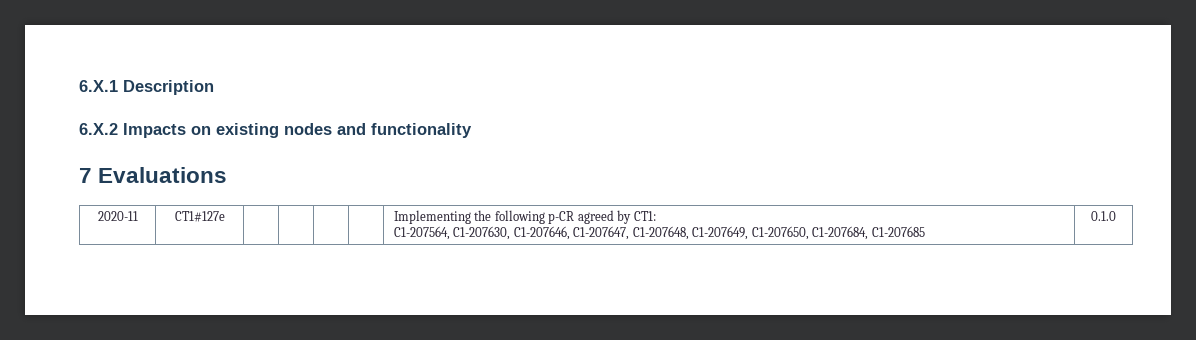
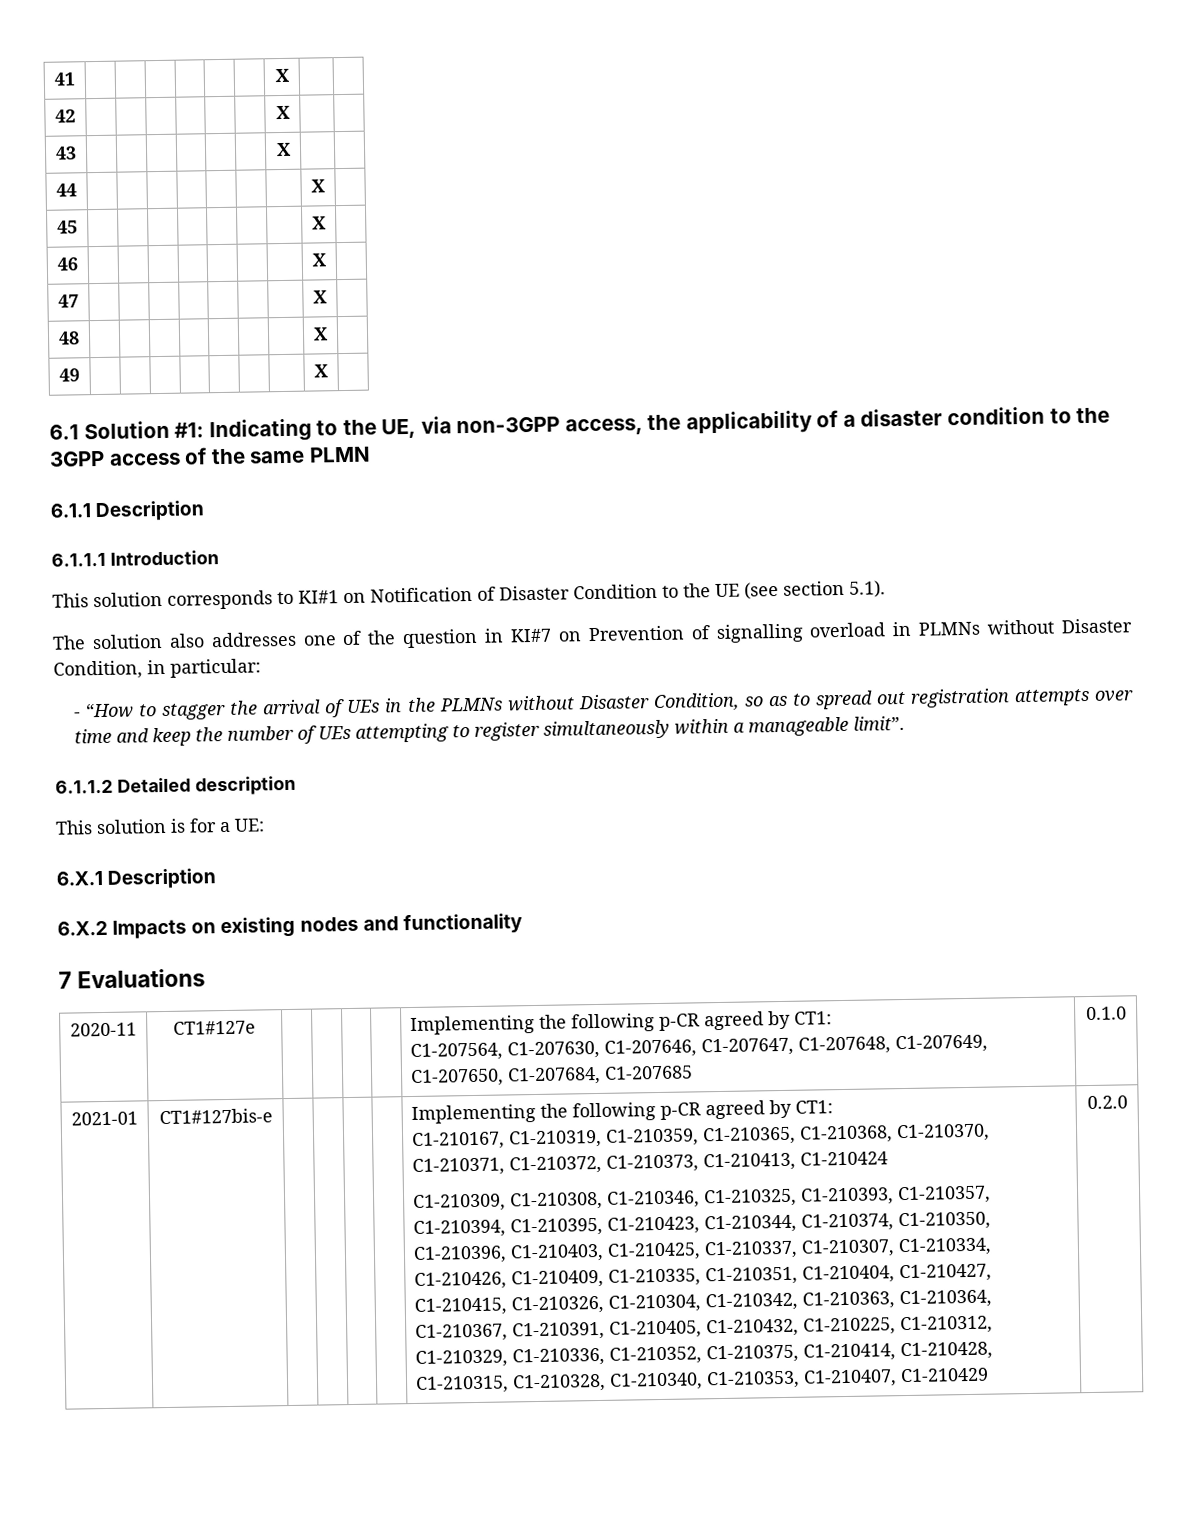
(79, 86) none -> [54,72,75,86] [274,68,289,83] [55,109,76,123] [275,105,290,120] [55,146,77,160] [275,142,291,157] [56,183,77,197] [311,179,325,193] [57,220,78,234] [312,216,326,230] [57,257,78,271] [312,253,326,267] [58,294,79,308] [313,290,327,304] [58,331,80,345] [313,327,328,341] [59,368,80,382] [314,364,328,378] [49,406,1111,443] [49,446,371,467] [50,500,206,522] [51,550,219,567] [52,580,886,610] [52,618,1133,650] [53,658,261,680] [74,688,1134,721] [74,715,906,747] [55,775,296,796] [55,818,265,835] 41 | | | | | | | X | | // 42 | | | | | | | X | | // 43 | | | | | | | X | | // 44 | | | | | | | | X | // 45 | | | | | | | | X | // 46 | | | | | | | | X | // 47 | | | | | | | | X | // 48 | | | | | | | | X | // 49 | | | | | | | | X | // 6.1 Solution #1: Indicating to the UE, via non-3GPP access, the applicability of a disaster condition to the 3GPP access of the same PLMN // 6.1.1 Description // 6.1.1.1 Introduction // This solution corresponds to KI#1 on Notification of Disaster Condition to the UE (see section 5.1). // The solution also addresses one of the question in KI#7 on Prevention of signalling overload in PLMNs without Disaster Condition, in particular: // - “How to stagger the arrival of UEs in the PLMNs without Disaster Condition, so as to spread out registration attempts over time and keep the number of UEs attempting to register simultaneously within a manageable limit”. // 6.1.1.2 Detailed description // This solution is for a UE: //
(1116, 216) none -> [71,1111,138,1126] [158,1108,273,1125] [411,1099,834,1125] [411,1123,991,1151] [412,1151,889,1176] [413,1185,992,1212] [413,1211,992,1238] [413,1237,993,1264] [414,1263,993,1290] [414,1289,993,1316] [415,1315,994,1342] [415,1341,994,1368] [415,1367,990,1394] [1086,1095,1128,1110] // 2021-01 | CT1#127bis-e | | | | | Implementing the following p-CR agreed by CT1: // C1-210167, C1-210319, C1-210359, C1-210365, C1-210368, C1-210370, C1-210371, C1-210372, C1-210373, C1-210413, C1-210424 // C1-210309, C1-210308, C1-210346, C1-210325, C1-210393, C1-210357, C1-210394, C1-210395, C1-210423, C1-210344, C1-210374, C1-210350, C1-210396, C1-210403, C1-210425, C1-210337, C1-210307, C1-210334, C1-210426, C1-210409, C1-210335, C1-210351, C1-210404, C1-210427, C1-210415, C1-210326, C1-210304, C1-210342, C1-210363, C1-210364, C1-210367, C1-210391, C1-210405, C1-210432, C1-210225, C1-210312, C1-210329, C1-210336, C1-210352, C1-210375, C1-210414, C1-210428, C1-210315, C1-210328, C1-210340, C1-210353, C1-210407, C1-210429 | 0.2.0

